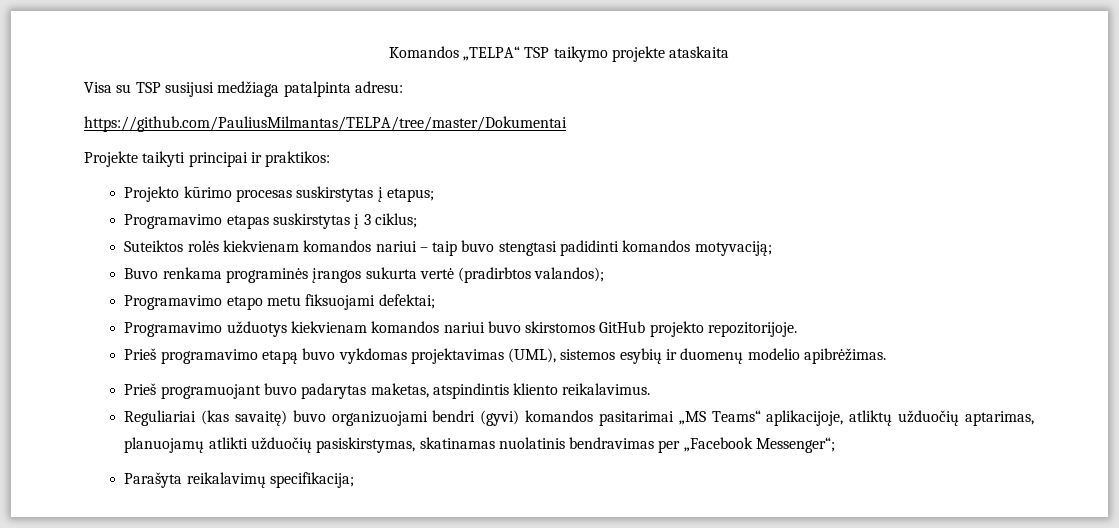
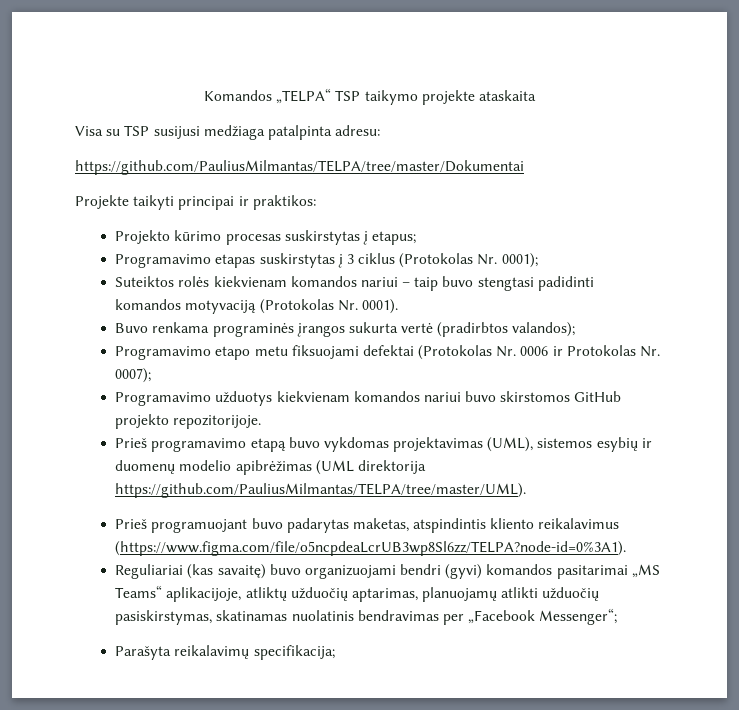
[374,213,417,228] ciklus; -> [358,253,538,268] ciklus (Protokolas Nr. 0001);
[694,241,772,256] motyvaciją; -> [185,299,398,314] motyvaciją (Protokolas Nr. 0001).
[378,294,435,309] defektai; -> [362,345,661,360] [115,368,152,383] defektai (Protokolas Nr. 0006 ir Protokolas Nr. 0007);
[804,348,887,364] apibrėžimas. -> [235,460,426,475] [115,483,527,498] apibrėžimas (UML direktorija https://github.com/PauliusMilmantas/TELPA/tree/master/UML).
[562,383,651,395] reikalavimus. -> [538,518,620,529] [115,541,627,556] reikalavimus (https://www.figma.com/file/o5ncpdeaLcrUB3wp8Sl6zz/TELPA?node-id=0%3A1).

